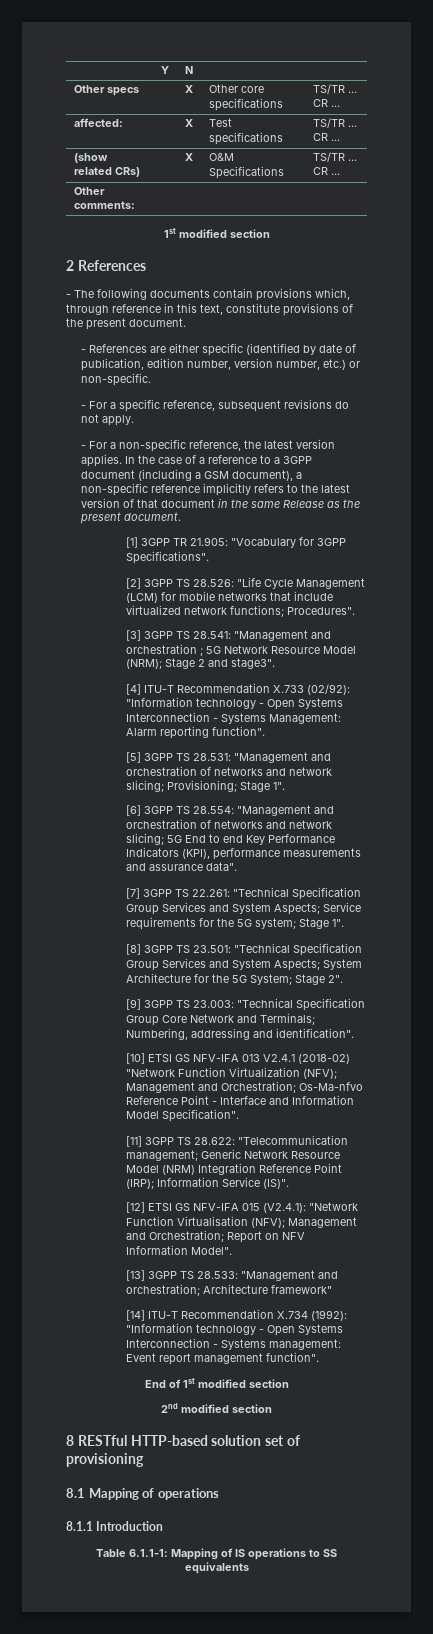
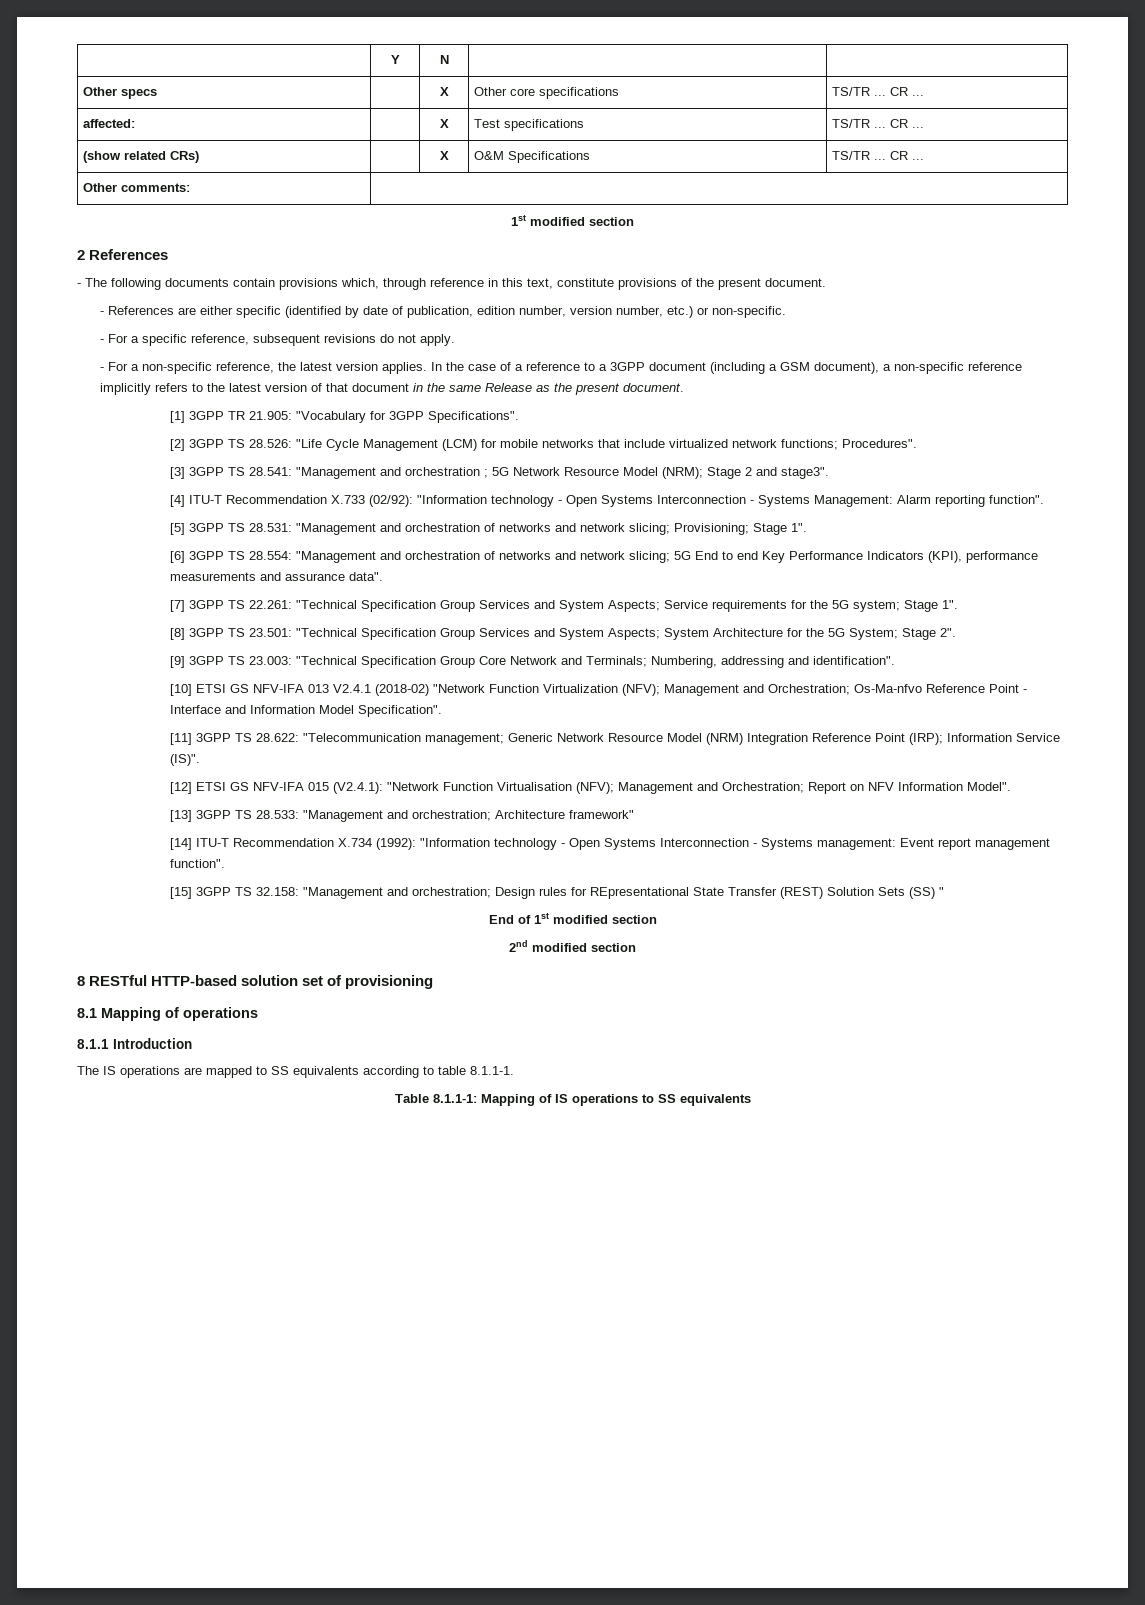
(320, 1357) none -> [170,887,945,899] // [15] 3GPP TS 32.158: "Management and orchestration; Design rules for REpresentational State Transfer (REST) Solution Sets (SS) "
(164, 1526) none -> [77,1066,514,1078] // The IS operations are mapped to SS equivalents according to table 8.1.1-1.
[129,1549,168,1557] 6.1.1-1: -> [432,1094,477,1103] 8.1.1-1:

